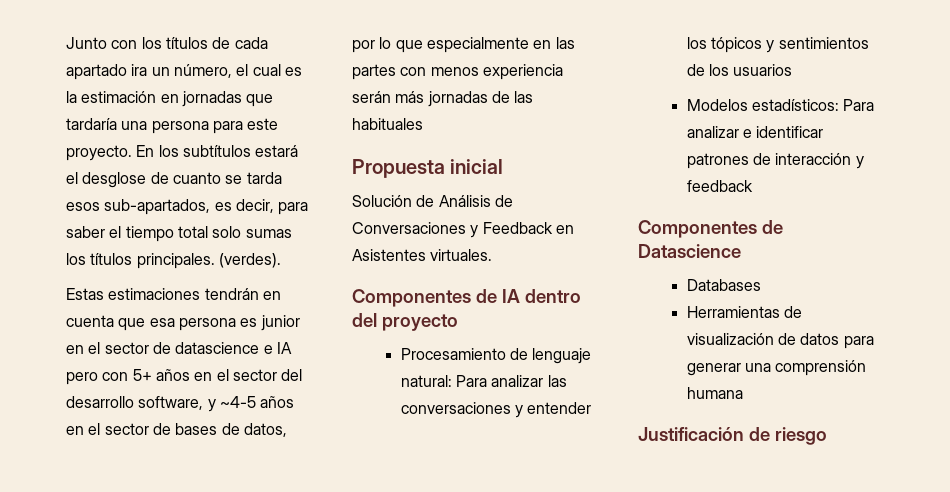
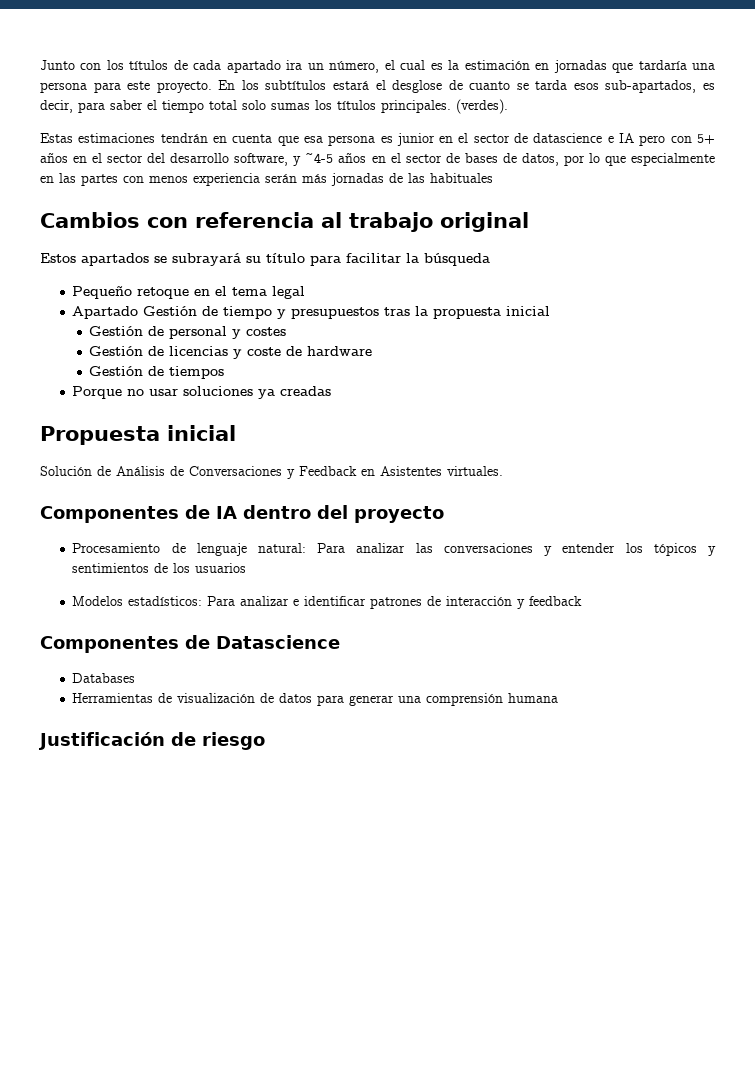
(423, 124) none -> [40,212,529,232] [40,253,490,266] [72,285,306,299] [72,306,551,319] [89,326,287,339] [89,346,373,359] [89,366,225,379] [72,386,332,399] // Cambios con referencia al trabajo original // Estos apartados se subrayará su título para facilitar la búsqueda // Pequeño retoque en el tema legal // Apartado Gestión de tiempo y presupuestos tras la propuesta inicial // Gestión de personal y costes // Gestión de licencias y coste de hardware // Gestión de tiempos // Porque no usar soluciones ya creadas

